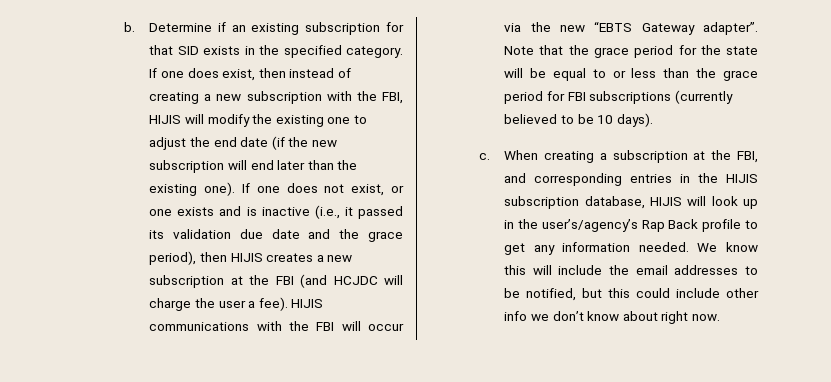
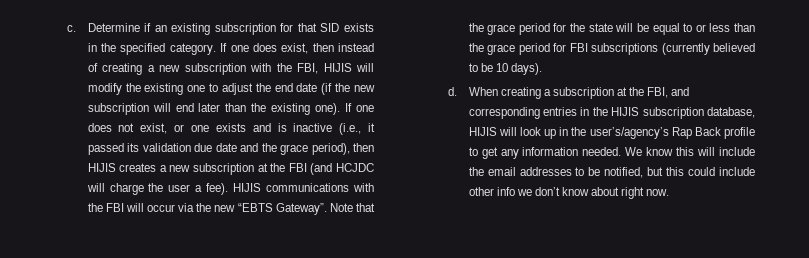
[123,22,135,32] b. -> [67,25,77,32] c.
[641,22,758,35] Gateway adapter”. -> [275,203,327,215] Gateway”.
[478,153,490,160] c. -> [448,87,458,96] d.

